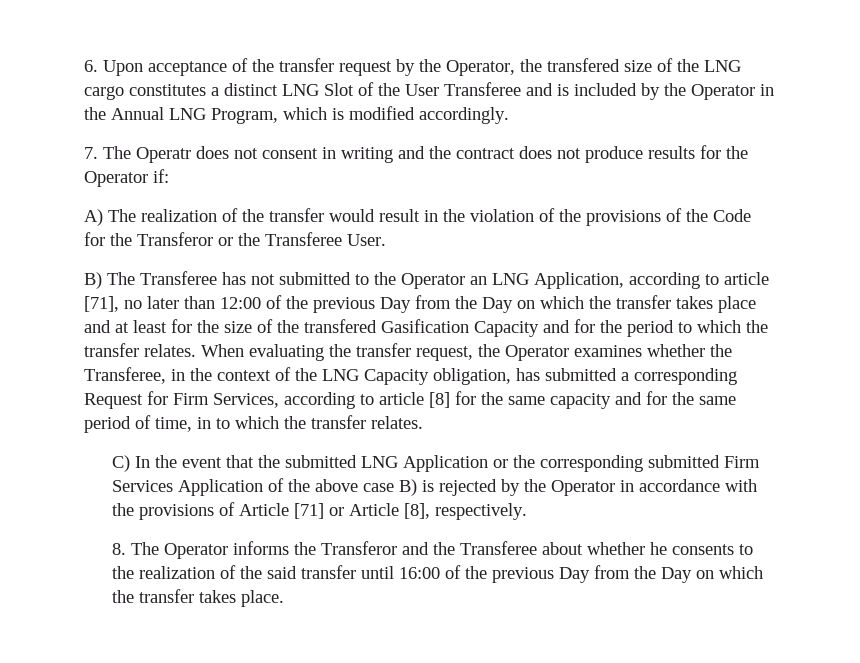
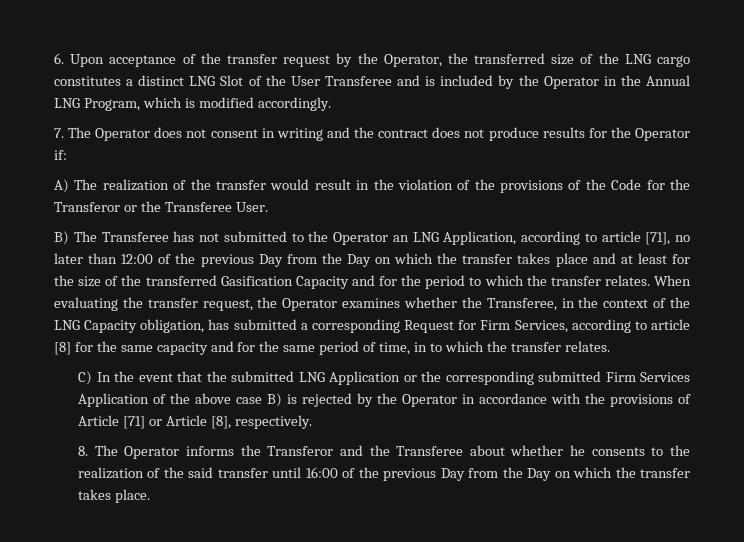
[547,58,620,72] transfered -> [474,53,546,64] transferred
[136,147,191,163] Operatr -> [95,128,151,141] Operator
[304,319,377,333] transfered -> [145,275,217,286] transferred

